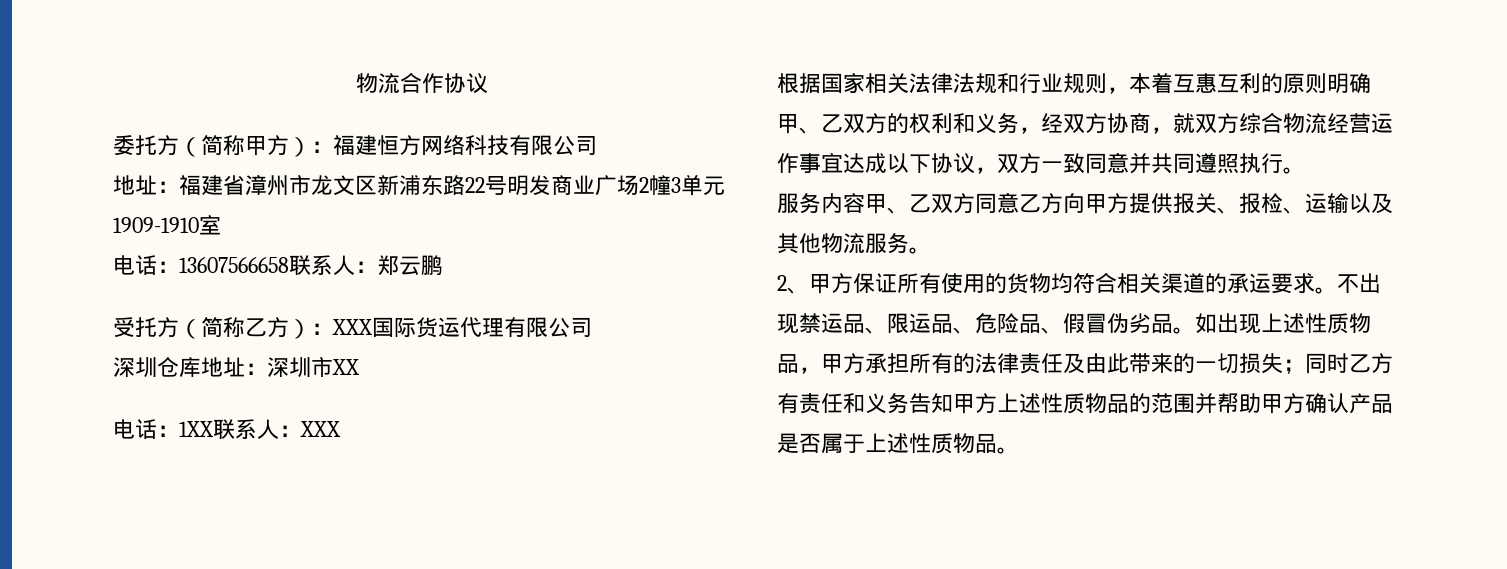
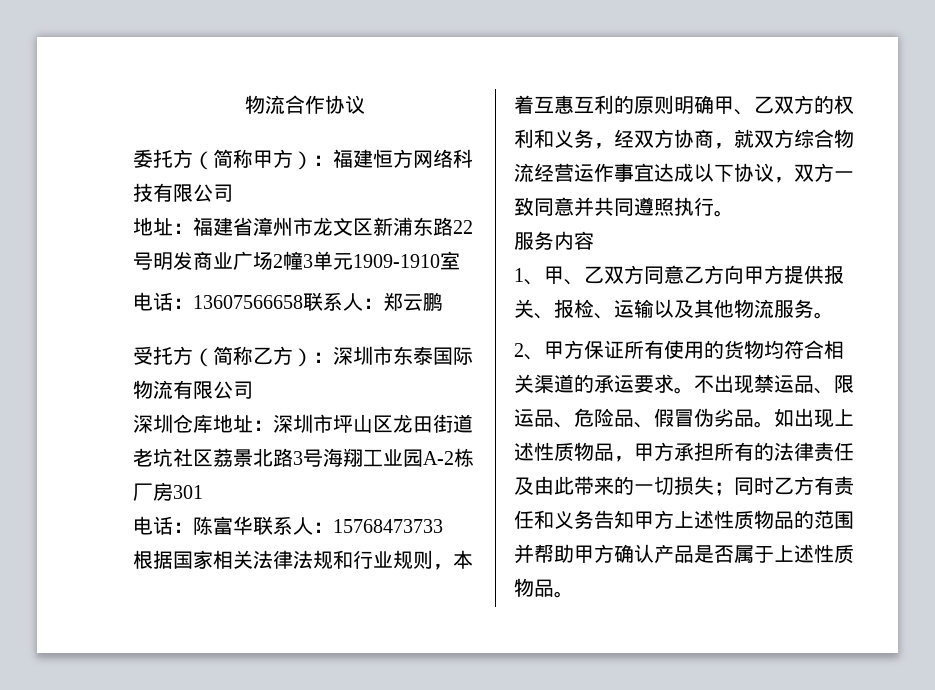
[332,317,504,338] XXX国际货运代理 -> [333,346,473,365] [133,380,173,399] 深圳市东泰国际物流
[332,359,360,375] [113,419,341,439] XX // 电话：1XX联系人：XXX -> [333,414,473,433] [133,448,474,467] [133,482,203,501] [133,516,443,535] 坪山区龙田街道老坑社区荔景北路3号海翔工业园A-2栋厂房301 // 电话：陈富华联系人：15768473733
(865, 203) none -> [514,268,544,285] // 1、

